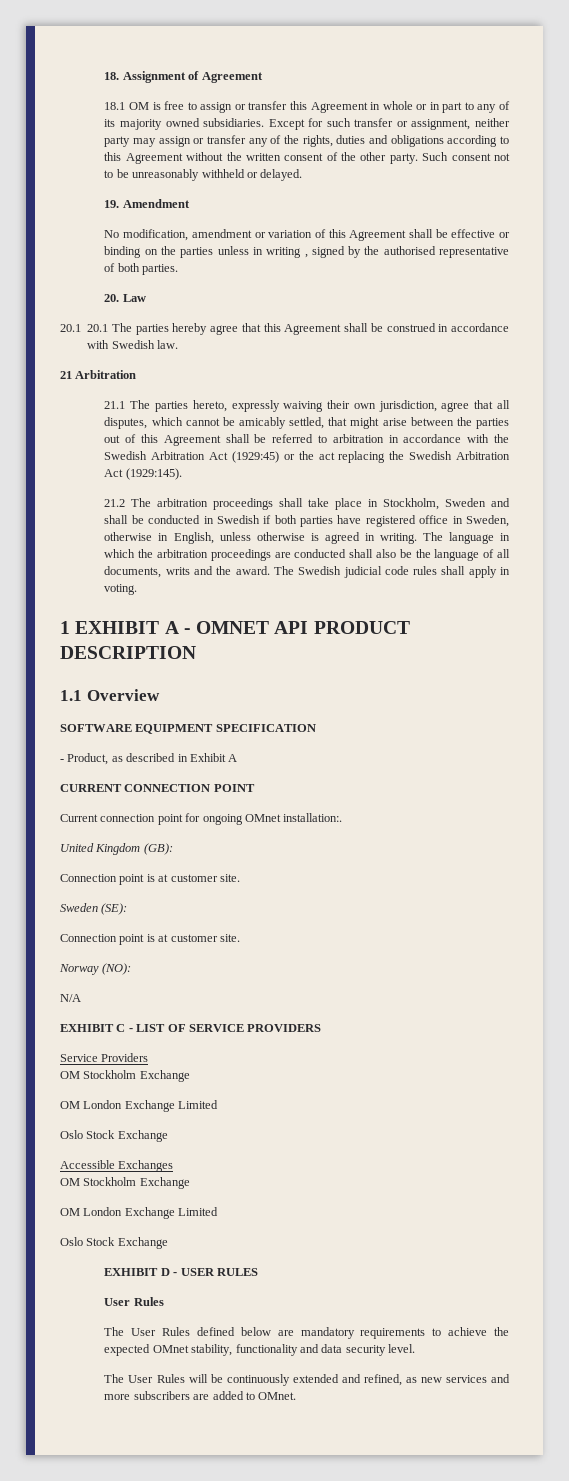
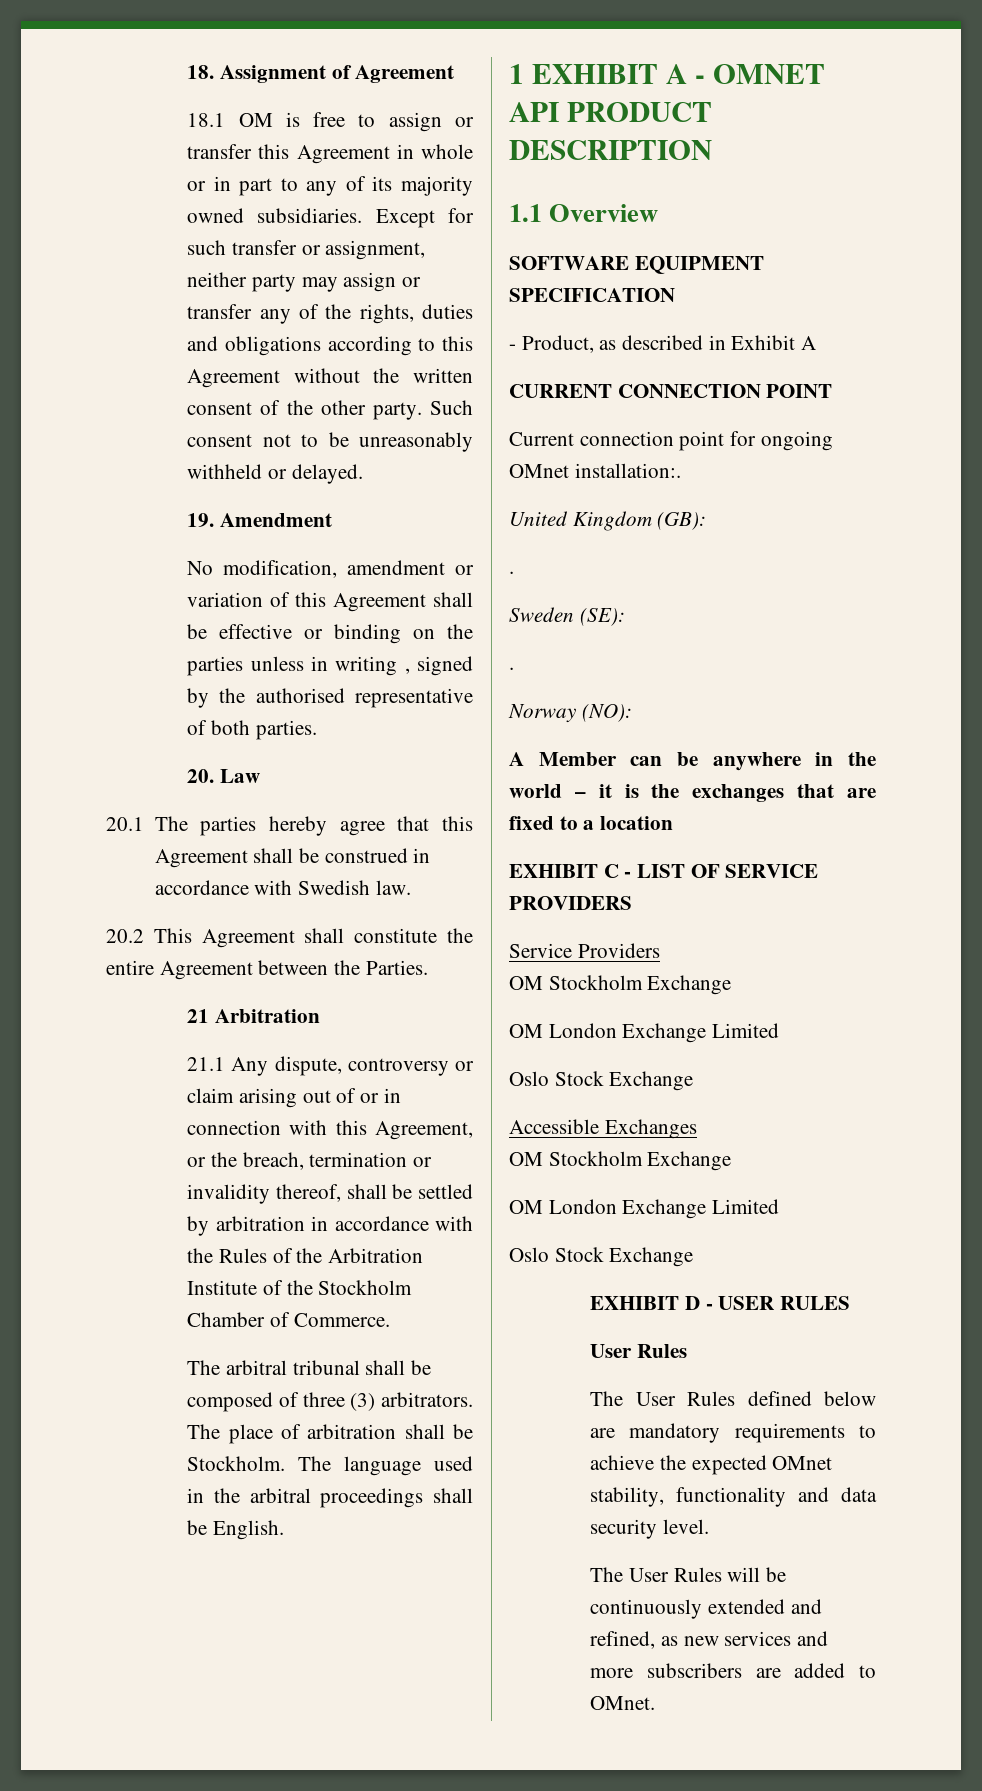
[87,324,109,332] 20.1 -> (144, 824) none
[60,370,137,379] [104,400,511,412] [104,417,510,429] [104,434,328,446] 21 Arbitration // 21.1 The parties hereto, expressly waiving their own jurisdiction, agree that all disputes, which cannot be amicably settled, that might arise between the parties out of this Agreement shall be referred to -> [106,928,473,948] [106,960,428,980] [187,1009,320,1023] [187,1056,474,1076] [187,1088,401,1108] [187,1120,473,1140] [187,1152,432,1170] [187,1184,473,1204] [187,1216,210,1236] 20.2 This Agreement shall constitute the entire Agreement between the Parties. // 21 Arbitration // 21.1 Any dispute, controversy or claim arising out of or in connection with this Agreement, or the breach, termination or invalidity thereof, shall be settled by
[104,451,510,463] [104,468,182,480] [104,498,511,510] [104,515,509,527] [104,532,510,544] [104,549,511,561] [104,566,511,578] [104,584,138,595] Swedish Arbitration Act (1929:45) or the act replacing the Swedish Arbitration Act (1929:145). // 21.2 The arbitration proceedings shall take place in Stockholm, Sweden and shall be conducted in Swedish if both parties have registered office in Sweden, otherwise in English, unless otherwise is agreed in writing. The language in which the arbitration proceedings are conducted shall also be the language of all documents, writs and the award. The Swedish judicial code rules shall apply in voting. -> [218,1248,423,1263] [187,1280,413,1295] [187,1312,390,1327] [187,1360,431,1375] [187,1392,473,1412] [187,1424,473,1444] [187,1456,473,1476] [187,1488,473,1508] [187,1520,284,1540] Rules of the Arbitration Institute of the Stockholm Chamber of Commerce. // The arbitral tribunal shall be composed of three (3) arbitrators. The place of arbitration shall be Stockholm. The language used in the arbitral proceedings shall be English.
[60,874,240,885] [60,903,128,915] [60,934,240,945] [59,963,132,975] [60,994,81,1002] Connection point is at customer site. // Sweden (SE): // Connection point is at customer site. // Norway (NO): // N/A -> [509,571,514,574] [509,607,625,626] [509,667,514,670] [508,703,632,723] [509,752,876,771] [509,784,876,802] [509,816,674,830] . // Sweden (SE): // . // Norway (NO): // A Member can be anywhere in the world – it is the exchanges that are fixed to a location

